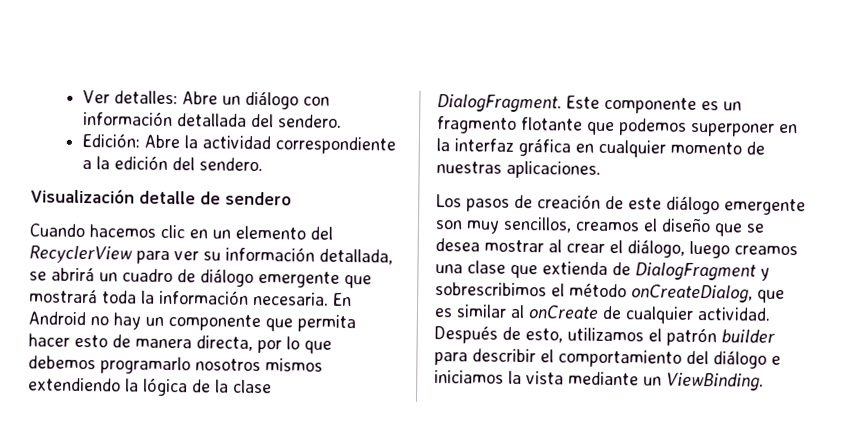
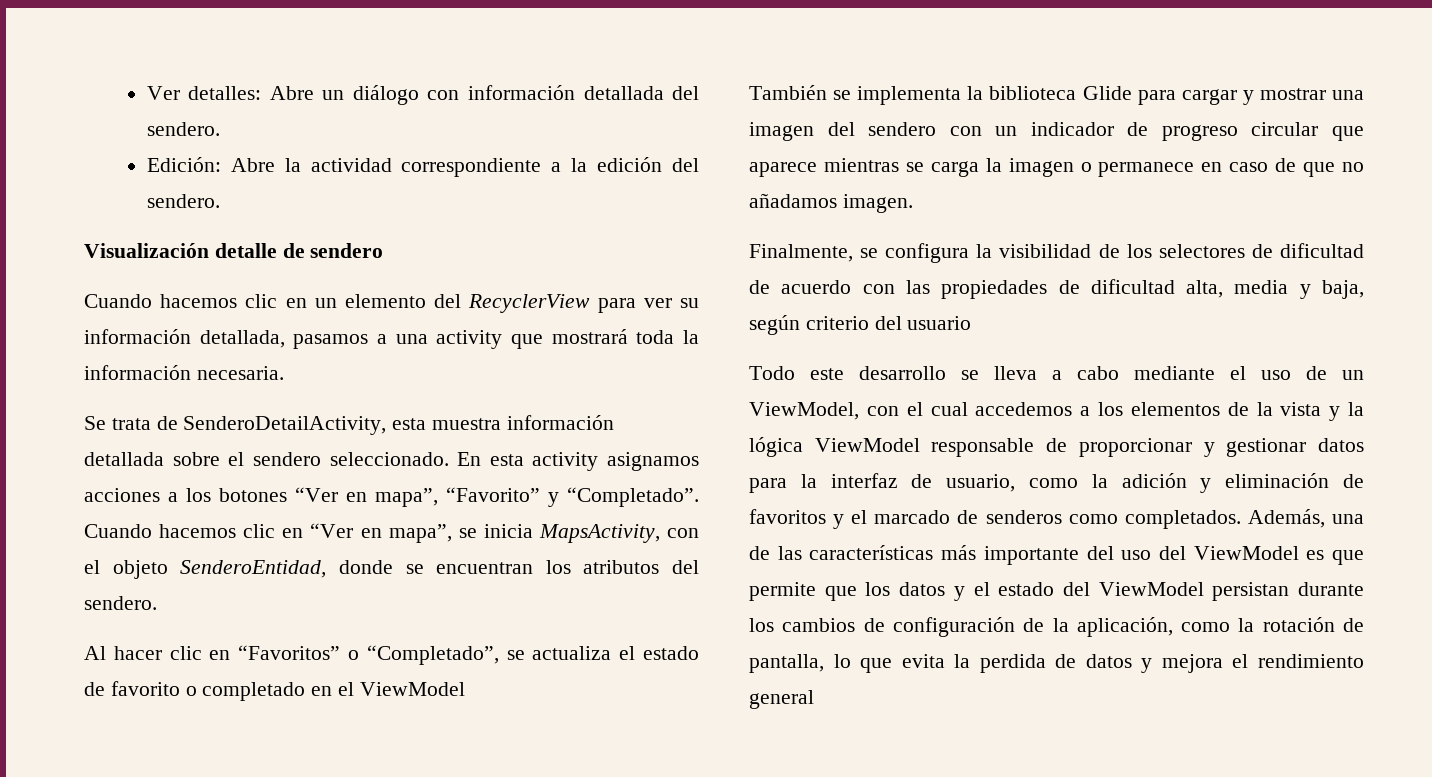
[29,267,340,288] se abrirá un cuadro de diálogo emergente -> [293,330,503,349] pasamos a una activity
[333,292,352,307] [28,311,356,333] [28,333,332,354] [28,355,323,375] [28,377,272,397] [437,94,742,114] [437,116,798,137] [436,138,765,158] [436,160,601,179] [436,194,806,216] [435,216,764,237] [435,238,798,259] [435,260,770,281] [435,282,785,303] [434,304,771,324] [434,326,775,347] [434,348,781,369] [434,370,764,391] En Android no hay un componente que permita hacer esto de manera directa, por lo que debemos programarlo nosotros mismos extendiendo la lógica de la clase DialogFragment. Este componente es un fragmento flotante que podemos superponer en la interfaz gráfica en cualquier momento de nuestras aplicaciones. // Los pasos de creación de este diálogo emergente son muy sencillos, creamos el diseño que se desea mostrar al crear el diálogo, luego creamos una clase que extienda de DialogFragment y sobrescribimos el método onCreateDialog, que es similar al onCreate de cualquier actividad. Después de esto, utilizamos el patrón builder para describir el comportamiento del diálogo e iniciamos la vista mediante un ViewBinding. -> [84,415,614,435] [84,452,699,471] [84,487,699,507] [84,523,700,543] [84,560,699,579] [84,596,157,610] [84,645,699,665] [84,681,465,701] [749,85,1364,105] [749,122,1364,141] [749,158,1364,177] [749,193,913,213] [749,243,1364,263] [749,279,1364,299] [749,315,972,335] [749,366,1364,380] [749,402,1364,421] [749,437,1364,457] [749,473,1364,493] [749,509,1364,529] [749,545,1364,565] [749,582,1364,601] [749,617,1364,637] [749,654,1364,673] [749,690,814,709] // Se trata de SenderoDetailActivity, esta muestra información detallada sobre el sendero seleccionado. En esta activity asignamos acciones a los botones “Ver en mapa”, “Favorito” y “Completado”. Cuando hacemos clic en “Ver en mapa”, se inicia MapsActivity, con el objeto SenderoEntidad, donde se encuentran los atributos del sendero. // Al hacer clic en “Favoritos” o “Completado”, se actualiza el estado de favorito o completado en el ViewModel // También se implementa la biblioteca Glide para cargar y mostrar una imagen del sendero con un indicador de progreso circular que aparece mientras se carga la imagen o permanece en caso de que no añadamos imagen. // Finalmente, se configura la visibilidad de los selectores de dificultad de acuerdo con las propiedades de dificultad alta, media y baja, según criterio del usuario // Todo este desarrollo se lleva a cabo mediante el uso de un ViewModel, con el cual accedemos a los elementos de la vista y la lógica ViewModel responsable de proporcionar y gestionar datos para la interfaz de usuario, como la adición y eliminación de favoritos y el marcado de senderos como completados. Además, una de las características más importante del uso del ViewModel es que permite que los datos y el estado del ViewModel persistan durante los cambios de configuración de la aplicación, como la rotación de pantalla, lo que evita la perdida de datos y mejora el rendimiento general

